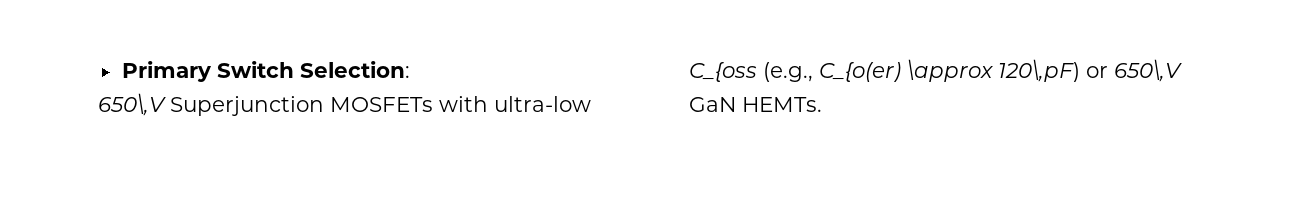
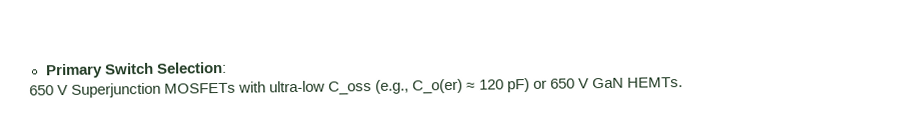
[98,93,166,116] 650\,V -> [29,84,69,96] 650 V
[689,59,1182,82] C_{oss (e.g., C_{o(er) \approx 120\,pF) or 650\,V -> [328,77,589,95] C_oss (e.g., C_o(er) ≈ 120 pF) or 650 V

